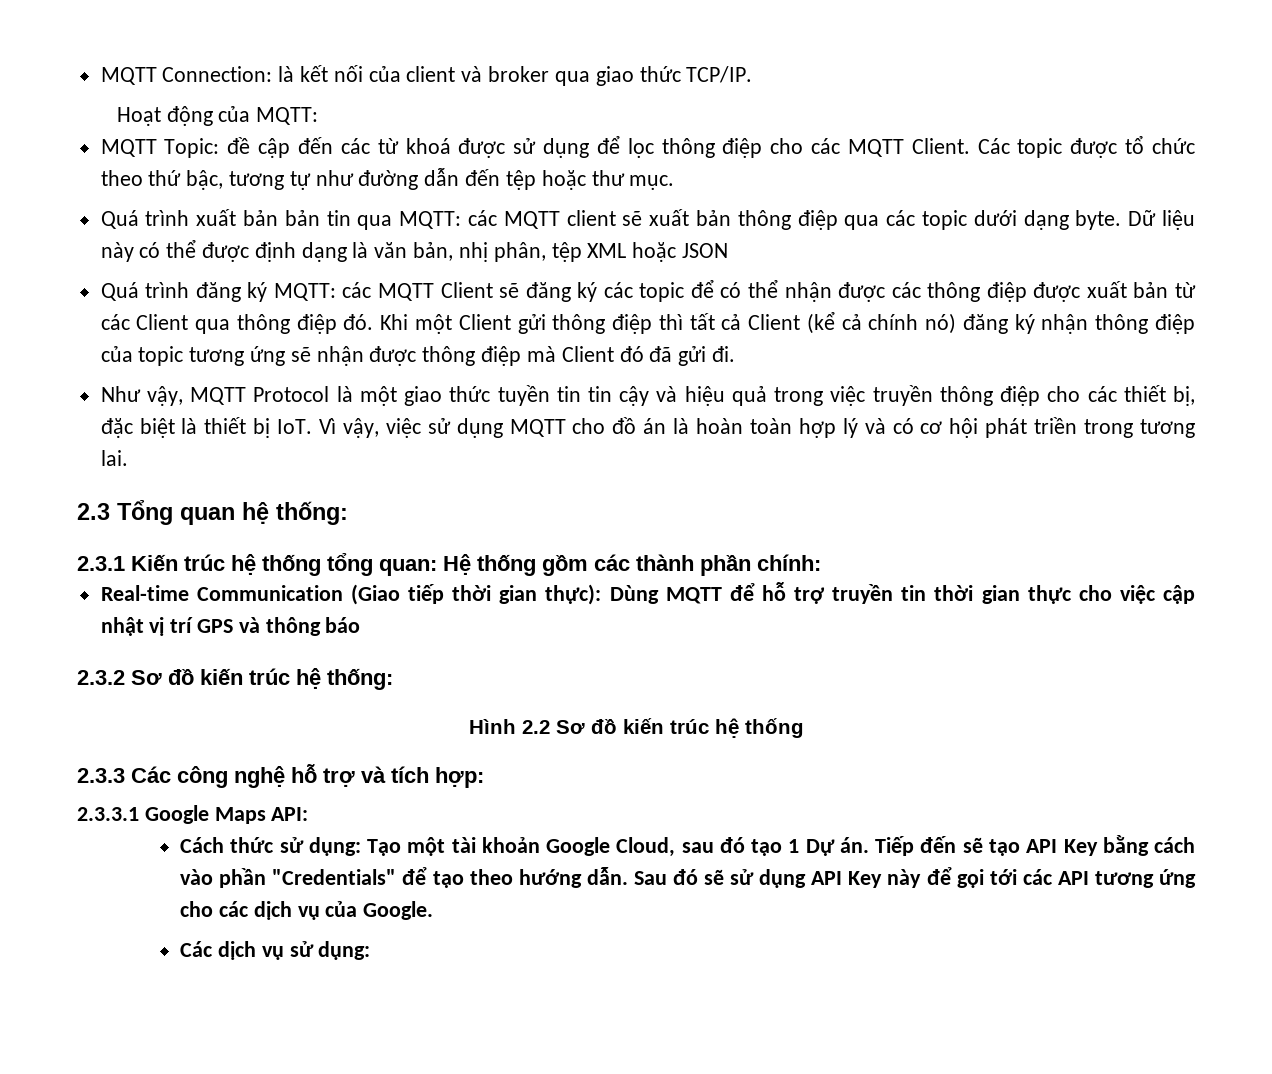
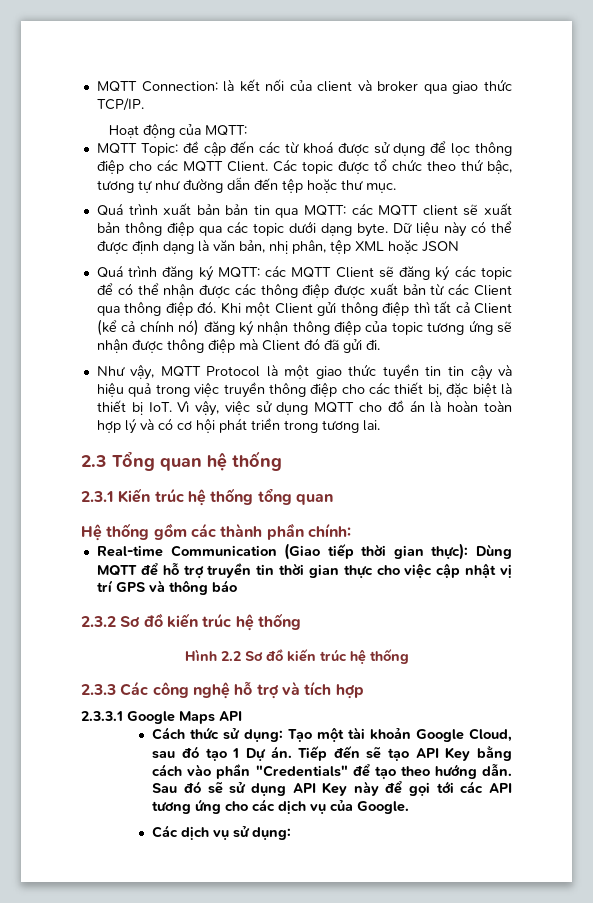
[276,501,348,525] thống: -> [232,451,282,471] thống
[379,559,437,576] quan: -> [295,493,333,505] quan //
[327,668,393,690] thống: -> [257,613,301,630] thống
[435,767,484,788] hợp: -> [335,684,364,699] hợp
[271,807,309,821] API: -> [219,711,242,721] API

